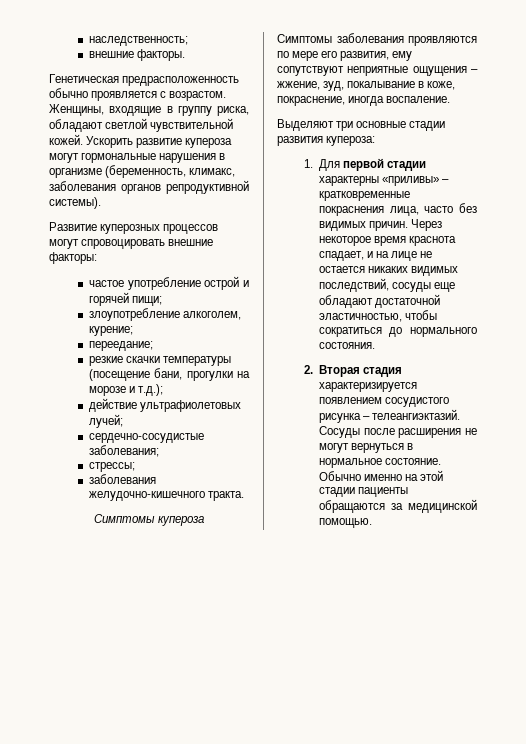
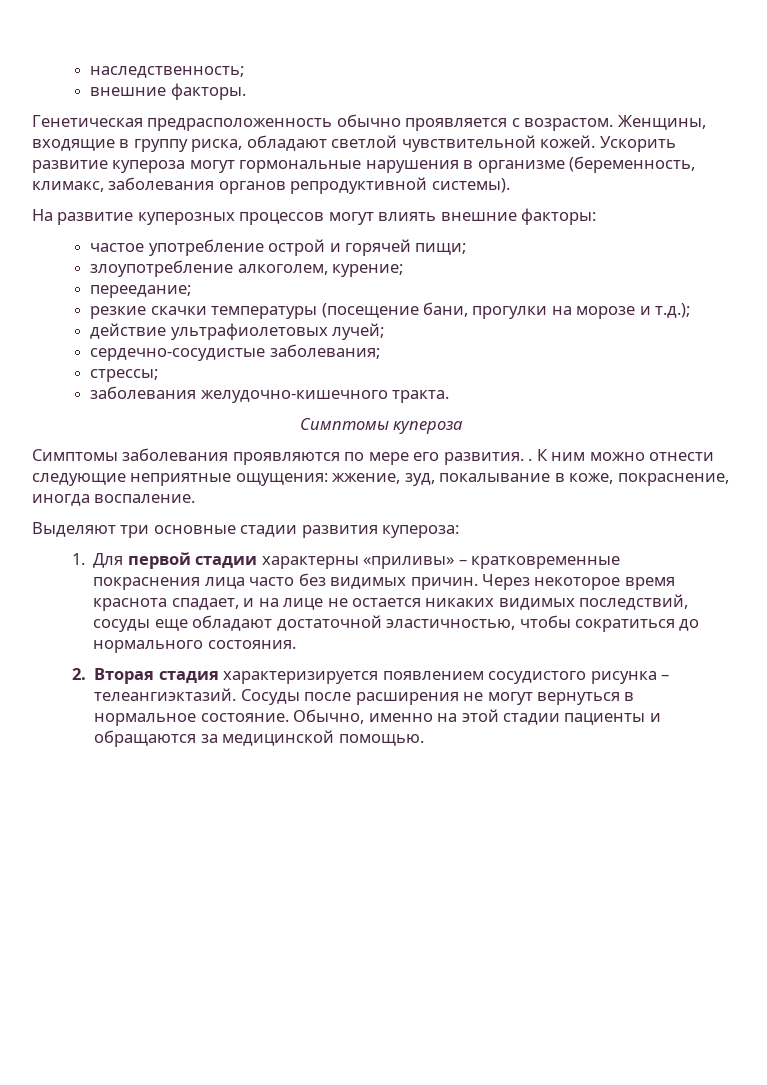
[49,222,97,231] Развитие -> [32,209,134,225] На развитие
[81,239,166,249] спровоцировать -> [378,212,437,221] влиять
[340,51,413,61] [277,66,478,76] развития, ему сопутствуют неприятные ощущения – -> [443,449,715,465] [32,473,328,486] развития. . К ним можно отнести следующие неприятные ощущения:
[389,206,419,216] лица, -> [204,577,245,589] лица
[318,471,361,481] Обычно -> [293,709,365,724] Обычно,
(408, 492) none -> [649,713,661,722] и

